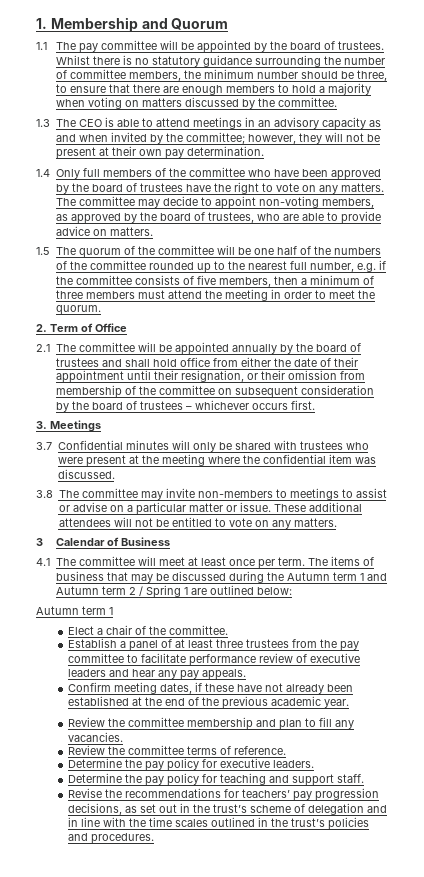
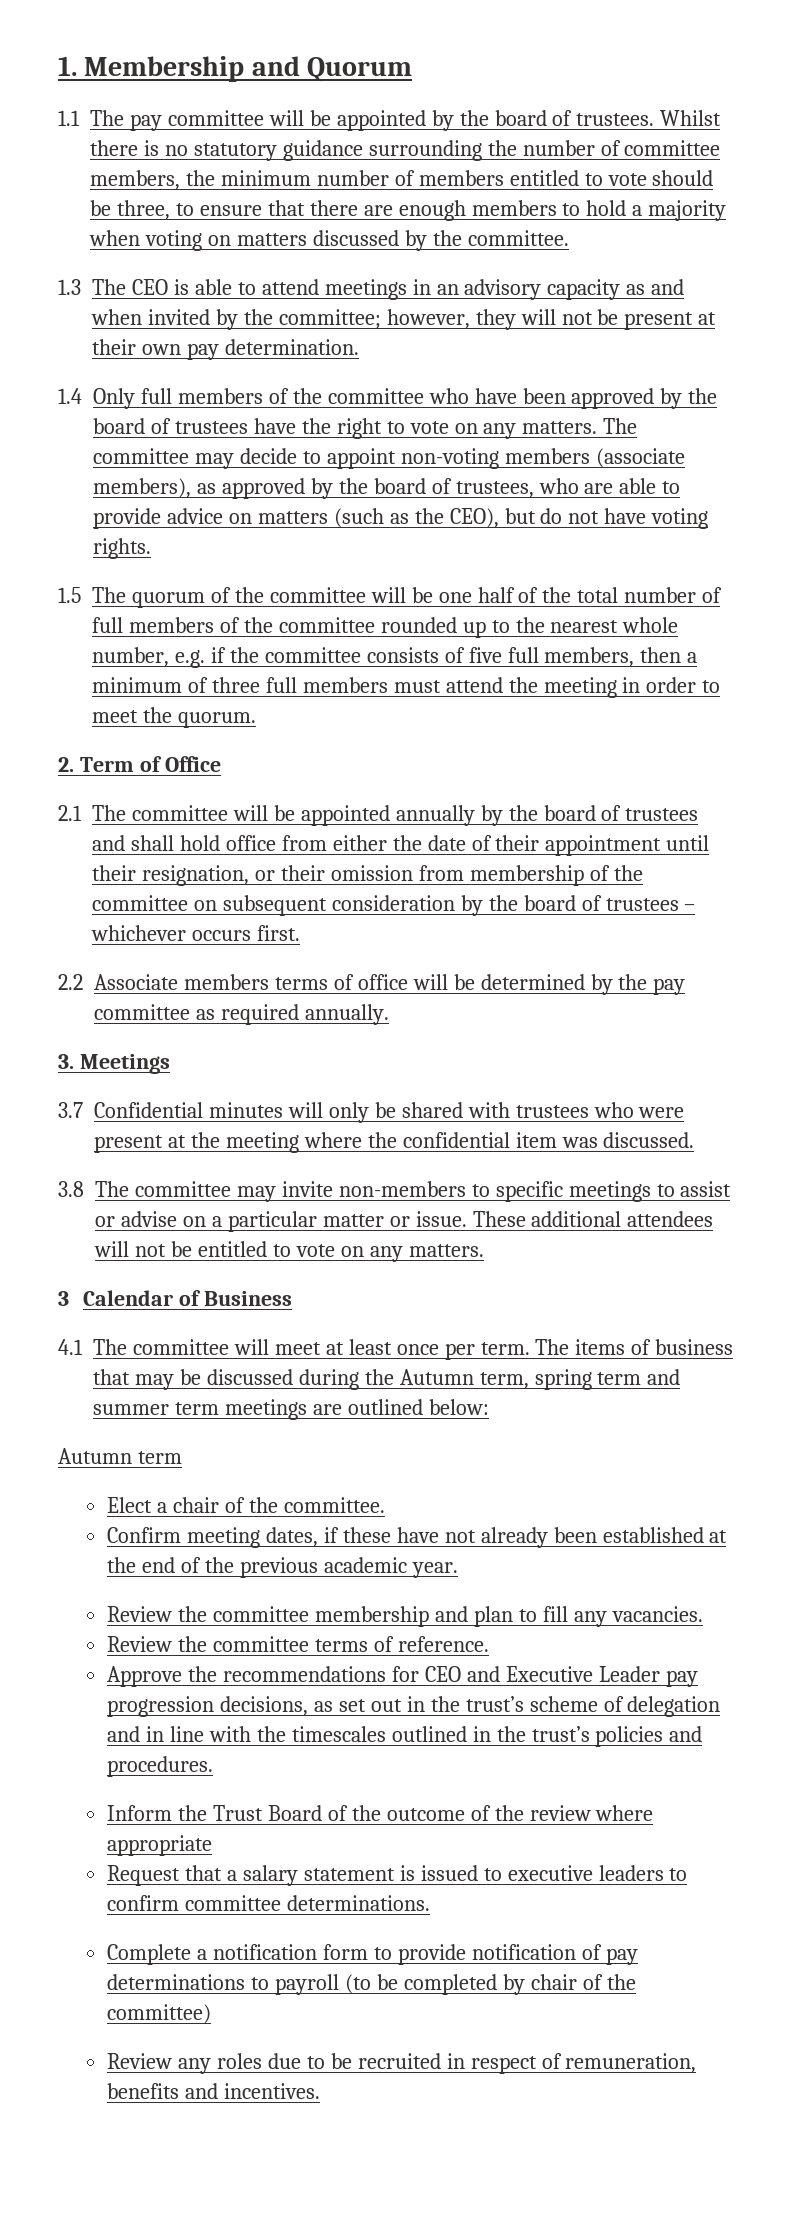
(299, 75) none -> [394,170,647,186] of members entitled to vote
[322,198,375,208] members, -> [504,448,685,468] [93,478,191,498] members (associate members),
[110,227,154,236] matters. -> [257,508,709,529] [93,538,151,559] matters (such as the CEO), but do not have voting rights.
[334,247,382,255] numbers -> [577,587,723,603] [92,617,214,633] total number of full members
[290,261,308,270] full -> [622,617,679,633] whole
(217, 280) none -> [507,647,539,663] full
(84, 294) none -> [265,677,297,693] full
(316, 405) none -> [58,974,686,995] [94,1004,389,1025] // 2.2 Associate members terms of office will be determined by the pay committee as required annually.
(287, 493) none -> [495,1181,563,1202] specific
[333,572,388,581] [56,585,189,598] term 1 and Autumn term 2 / Spring 1 -> [479,1369,681,1390] [93,1399,307,1420] term, spring term and summer term meetings
[109,607,113,615] 1 -> (182, 1457) none
[68,638,360,651] [68,653,361,666] [68,669,247,680] // Establish a panel of at least three trustees from the pay committee to facilitate performance review of executive leaders and hear any pay appeals. -> (385, 1505) none
[68,758,315,771] [68,773,365,786] [68,788,291,798] Determine the pay policy for executive leaders. // Determine the pay policy for teaching and support staff. // Revise the recommendations for teachers’ -> [107,1666,660,1687] Approve the recommendations for CEO and Executive Leader
[149,817,209,827] time scales -> [291,1726,386,1742] timescales
(155, 838) none -> [107,1805,654,1821] [107,1835,213,1856] [107,1865,688,1886] [107,1895,430,1911] [107,1944,638,1965] [107,1974,636,1995] [107,2004,212,2024] [107,2053,697,2074] [107,2083,320,2099] // Inform the Trust Board of the outcome of the review where appropriate // Request that a salary statement is issued to executive leaders to confirm committee determinations. // Complete a notification form to provide notification of pay determinations to payroll (to be completed by chair of the committee) // Review any roles due to be recruited in respect of remuneration, benefits and incentives.

